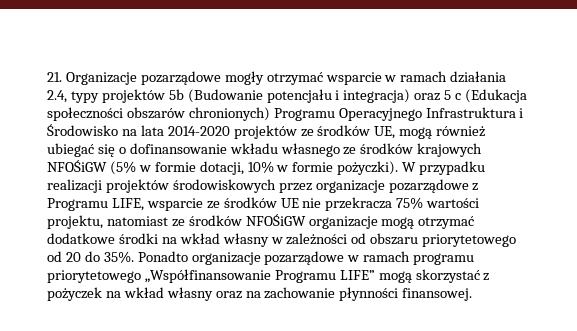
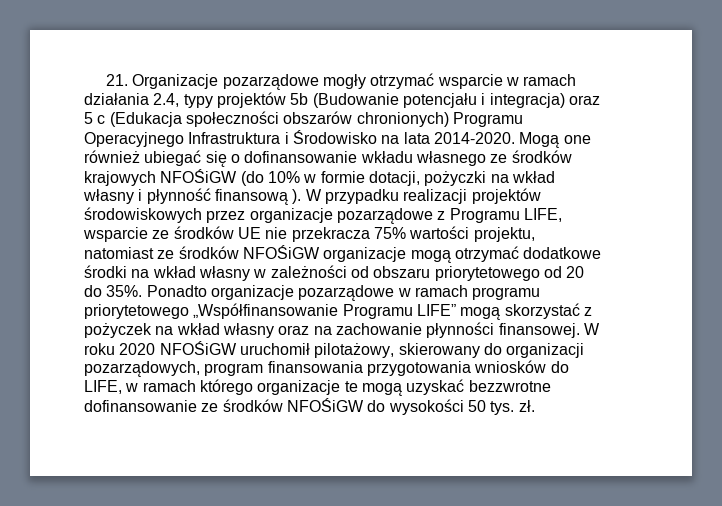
[167,125,433,139] 2014-2020 projektów ze środków UE, mogą -> [433,132,591,148] 2014-2020. Mogą one
[109,161,136,175] (5% -> [240,171,300,186] (do 10%
[247,161,399,175] 10% w formie pożyczki). -> [424,171,555,186] [83,188,302,205] pożyczki na wkład własny i płynność finansową ).
(473, 294) none -> [583,323,600,335] [84,341,585,358] [84,360,569,377] [84,379,551,396] [84,398,535,415] W roku 2020 NFOŚiGW uruchomił pilotażowy, skierowany do organizacji pozarządowych, program finansowania przygotowania wniosków do LIFE, w ramach którego organizacje te mogą uzyskać bezzwrotne dofinansowanie ze środków NFOŚiGW do wysokości 50 tys. zł.

